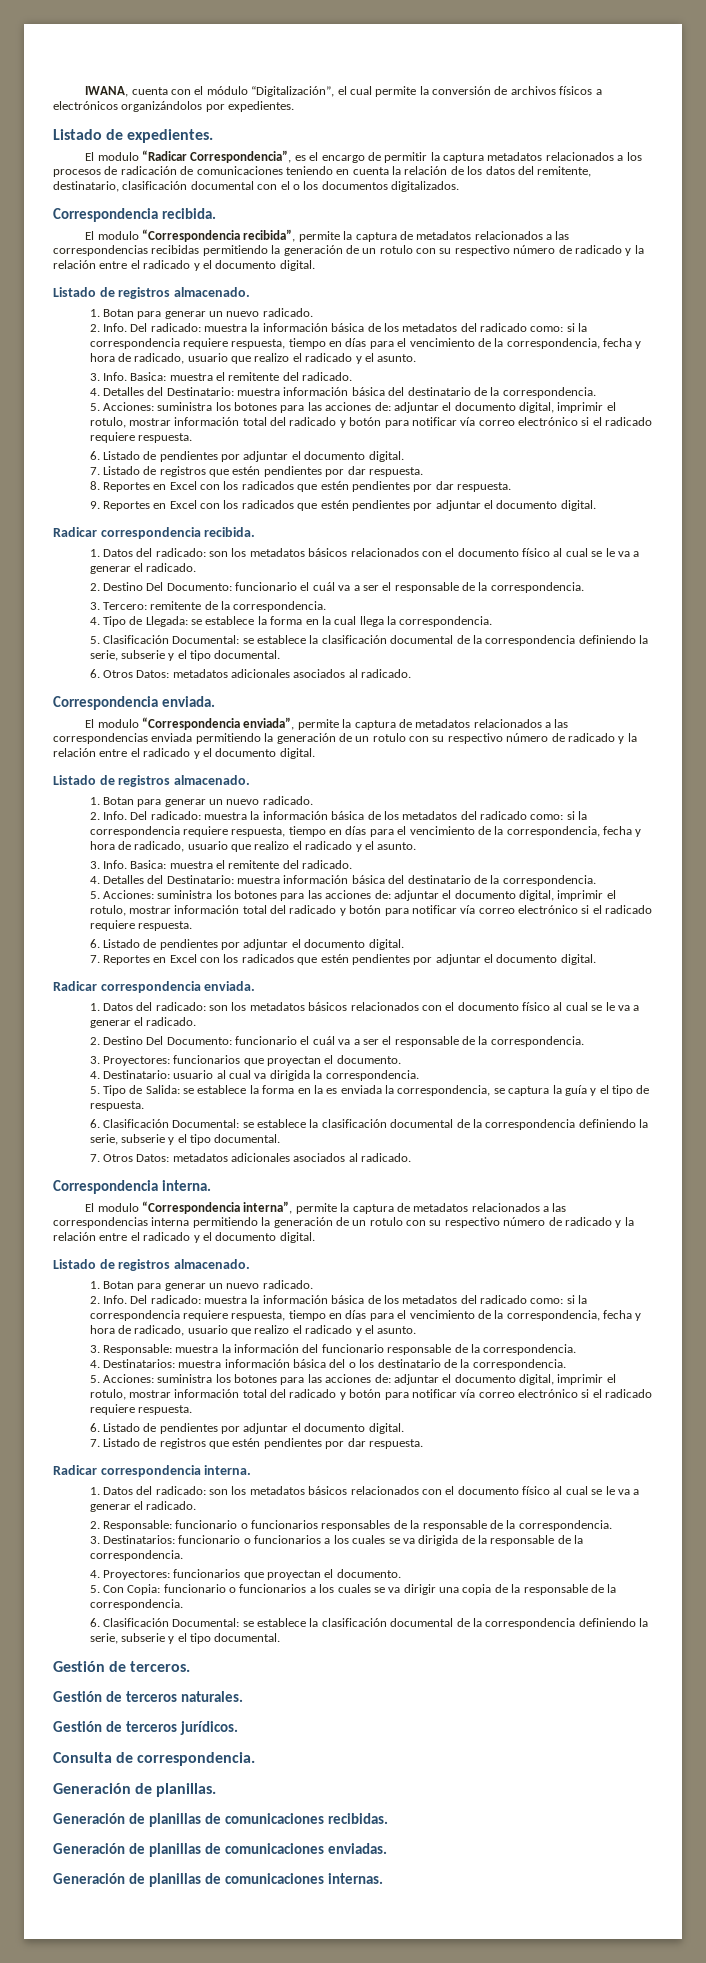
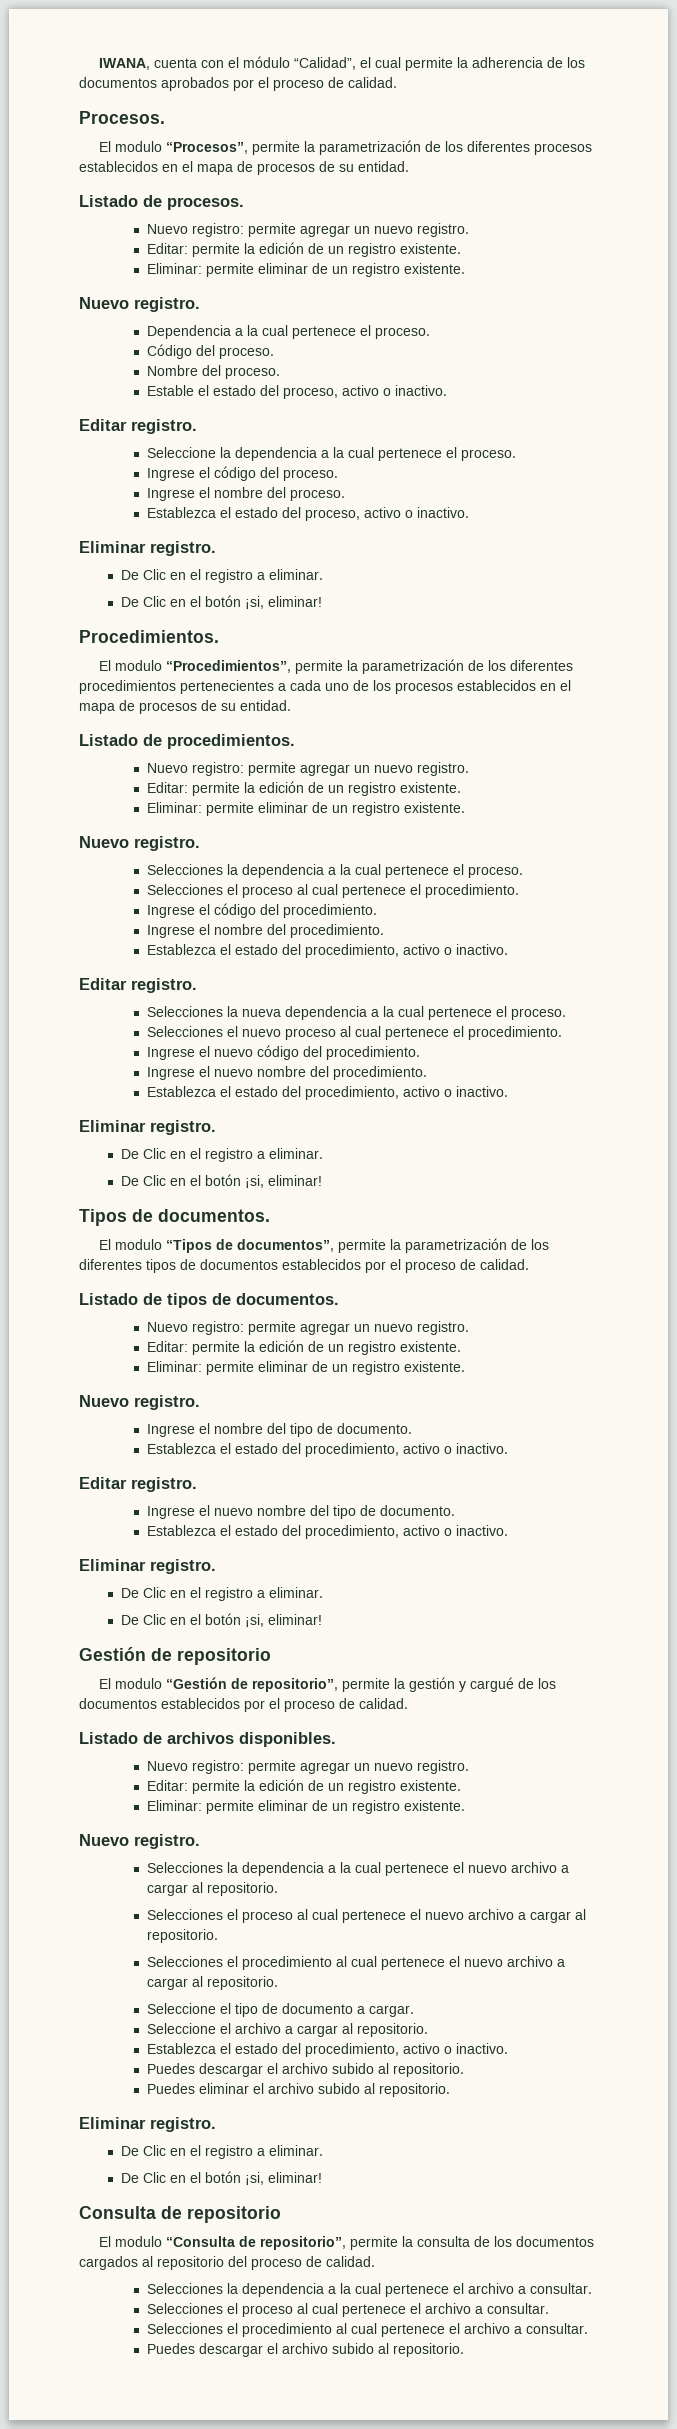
[251,86,335,97] “Digitalización”, -> [293,57,356,70] “Calidad”,
[432,86,602,95] [53,101,295,112] [53,129,214,143] [85,150,642,163] [53,166,592,177] [53,181,459,192] [53,208,216,222] [85,229,570,242] [53,245,644,256] [53,260,315,271] [53,287,250,299] [89,308,313,319] [89,323,588,332] [89,338,642,349] [89,353,417,364] [89,372,353,381] [89,387,596,398] [89,402,616,413] [89,417,653,428] [89,432,192,443] [89,451,404,462] [89,466,423,477] [89,481,512,492] [89,500,596,511] [53,527,256,539] [89,548,640,557] [89,563,197,574] [89,582,584,593] [89,601,327,612] [89,616,493,627] [89,635,649,646] [89,650,281,661] [89,669,412,678] [53,696,215,710] [85,717,569,730] [53,733,637,744] [53,748,315,759] [53,775,250,787] [89,796,313,807] [89,811,588,820] [89,826,642,837] [89,841,417,852] [89,860,353,869] [89,875,596,886] [89,890,616,901] [89,905,653,916] [89,920,192,931] [89,939,404,950] [89,954,596,965] [53,981,256,993] [89,1002,640,1011] [89,1017,197,1028] [89,1036,584,1047] [89,1055,401,1066] [89,1070,419,1081] [89,1085,650,1096] [89,1101,144,1111] [89,1119,649,1130] [89,1134,281,1145] [89,1153,412,1162] [53,1180,211,1194] [85,1201,567,1214] [53,1217,634,1228] [53,1232,315,1243] [53,1259,250,1271] [89,1280,313,1291] [89,1295,588,1304] [89,1310,642,1321] [89,1325,417,1336] [89,1344,577,1355] [89,1359,566,1370] [89,1374,616,1385] [89,1389,653,1400] [89,1404,192,1415] [89,1423,404,1434] [89,1438,423,1449] [53,1465,252,1477] [89,1486,640,1495] [89,1501,197,1512] [89,1520,612,1531] [89,1535,584,1546] [89,1550,183,1561] [89,1569,401,1580] [89,1584,617,1595] [89,1599,183,1610] [89,1618,649,1629] [89,1633,281,1644] [53,1661,191,1672] [53,1691,243,1702] [53,1721,238,1735] [53,1752,256,1766] [53,1783,217,1797] [53,1813,388,1827] [53,1843,387,1857] [53,1873,383,1887] conversión de archivos físicos a electrónicos organizándolos por expedientes. // Listado de expedientes. // El modulo “Radicar Correspondencia”, es el encargo de permitir la captura metadatos relacionados a los procesos de radicación de comunicaciones teniendo en cuenta la relación de los datos del remitente, destinatario, clasificación documental con el o los documentos digitalizados. // Correspondencia recibida. // El modulo “Correspondencia recibida”, permite la captura de metadatos relacionados a las correspondencias recibidas permitiendo la generación de un rotulo con su respectivo número de radicado y la relación entre el radicado y el documento digital. // Listado de registros almacenado. // 1. Botan para generar un nuevo radicado. // 2. Info. Del radicado: muestra la información básica de los metadatos del radicado como: si la correspondencia requiere respuesta, tiempo en días para el vencimiento de la correspondencia, fecha y hora de radicado, usuario que realizo el radicado y el asunto. // 3. Info. Basica: muestra el remitente del radicado. // 4. Detalles del Destinatario: muestra información básica del destinatario de la correspondencia. // 5. Acciones: suministra los botones para las acciones de: adjuntar el documento digital, imprimir el rotulo, mostrar información total del radicado y botón para notificar vía correo electrónico si el radicado requiere respuesta. // 6. Listado de pendientes por adjuntar el documento digital. // 7. Listado de registros que estén pendientes por dar respuesta. // 8. Reportes en Excel con los radicados que estén pendientes por dar respuesta. // 9. Reportes en Excel con los radicados que estén pendientes por adjuntar el documento digital. // Radicar correspondencia recibida. // 1. Datos del radicado: son los metadatos básicos relacionados con el documento físico al cual se le va a generar el radicado. // 2. Destino Del Documento: funcionario el cuál va a ser el responsable de la correspondencia. // 3. Tercero: remitente de la correspondencia. // 4. Tipo de Llegada: se establece la forma en la cual llega la correspondencia. // 5. Clasificación Documental: se establece la clasificación documental de la correspondencia definiendo la serie, subserie y el tipo documental. // 6. Otros Datos: metadatos adicionales asociados al radicado. // Correspondencia enviada. // El modulo “Correspondencia enviada”, permite la captura de metadatos relacionados a las correspondencias enviada permitiendo la generación de un rotulo con su respectivo número de radicado y la relación entre el radicado y el documento digital. // Listado de registros almacenado. // 1. Botan para generar un nuevo radicado. // 2. Info. Del radicado: muestra la información básica de los metadatos del radicado como: si la correspondencia requiere respuesta, tiempo en días para el vencimiento de la correspondencia, fecha y hora de radicado, usuario que realizo el radicado y el asunto. // 3. Info. Basica: muestra el remitente del radicado. // 4. Detalles del Destinatario: muestra información básica del destinatario de la correspondencia. // 5. Acciones: suministra los botones para las acciones de: adjuntar el documento digital, imprimir el rotulo, mostrar información total del radicado y botón para notificar vía correo electrónico si el radicado requiere respuesta. // 6. Listado de pendientes por adjuntar el documento digital. // 7. Reportes en Excel con los radicados que estén pendientes por adjuntar el documento digital. // Radicar correspondencia enviada. // 1. Datos del radicado: son los metadatos básicos relacionados con el documento físico al cual se le va a generar el radicado. // 2. Destino Del Documento: funcionario el cuál va a ser el responsable de la correspondencia. // 3. Proyectores: funcionarios que proyectan el documento. // 4. Destinatario: usuario al cual va dirigida la correspondencia. // 5. Tipo de Salida: se establece la forma en la es enviada la correspondencia, se captura la guía y el tipo de respuesta. // 6. Clasificación Documental: se establece la clasificación documental de la correspondencia definiendo la serie, subserie y el tipo documental. // 7. Otros Datos: metadatos adicionales asociados al radicado. // Correspondencia interna. // El modulo “Correspondencia interna”, permite la captura de metadatos relacionados a las correspondencias interna permitiendo la generación de un rotulo con su respectivo número de radicado y la relación entre el radicado y el documento digital. // Listado de registros almacenado. // 1. Botan para generar un nuevo radicado. // 2. Info. Del radicado: muestra la información básica de los metadatos del radicado como: si la correspondencia requiere respuesta, tiempo en días para el vencimiento de la correspondencia, fecha y hora de radicado, usuario que realizo el radicado y el asunto. // 3. Responsable: muestra la información del funcionario responsable de la correspondencia. // 4. Destinatarios: muestra información básica del o los destinatario de la correspondencia. // 5. Acciones: suministra los botones para las acciones de: adjuntar el documento digital, imprimir el rotulo, mostrar información total del radicado y botón para notificar vía correo electrónico si el radicado requiere respuesta. // 6. Listado de pendientes por adjuntar el documento digital. // 7. Listado de registros que estén pendientes por dar respuesta. // Radicar correspondencia interna. // 1. Datos del radicado: son los metadatos básicos relacionados con el documento físico al cual se le va a generar el radicado. // 2. Responsable: funcionario o funcionarios responsables de la responsable de la correspondencia. // 3. Destinatarios: funcionario o funcionarios a los cuales se va dirigida de la responsable de la correspondencia. // 4. Proyectores: funcionarios que proyectan el documento. // 5. Con Copia: funcionario o funcionarios a los cuales se va dirigir una copia de la responsable de la correspondencia. // 6. Clasificación Documental: se establece la clasificación documental de la correspondencia definiendo la serie, subserie y el tipo documental. // Gestión de terceros. // Gestión de terceros naturales. // Gestión de terceros jurídicos. // Consulta de correspondencia. // Generación de planillas. // Generación de planillas de comunicaciones recibidas. // Generación de planillas de comunicaciones enviadas. // Generación de planillas de comunicaciones internas. -> [471,57,585,68] [79,77,397,91] [79,111,165,124] [98,140,592,155] [79,161,409,175] [79,195,244,210] [146,223,469,237] [146,242,461,257] [146,263,465,277] [79,297,200,312] [146,325,430,339] [146,344,274,359] [146,365,280,379] [146,385,447,399] [79,419,197,434] [146,447,516,461] [146,466,338,481] [146,487,345,501] [146,507,469,521] [79,541,216,556] [120,569,323,583] [120,595,322,609] [79,630,219,643] [98,659,573,674] [79,680,571,694] [79,700,291,714] [79,734,295,749] [146,762,469,776] [146,781,461,796] [146,802,465,816] [79,836,200,851] [146,864,523,878] [146,884,519,898] [146,903,377,918] [146,924,384,938] [146,944,508,958] [79,978,197,993] [146,1006,566,1020] [146,1026,562,1040] [146,1045,420,1060] [146,1066,427,1080] [146,1086,508,1100] [79,1120,216,1135] [120,1148,323,1162] [120,1174,322,1188] [79,1209,270,1226] [98,1238,549,1253] [79,1259,529,1273] [79,1293,339,1308] [146,1321,469,1335] [146,1340,461,1355] [146,1361,465,1375] [79,1395,200,1410] [146,1423,412,1437] [146,1443,508,1457] [79,1477,197,1492] [146,1505,455,1519] [146,1525,508,1539] [79,1559,216,1574] [120,1587,323,1601] [120,1613,322,1627] [79,1647,271,1665] [98,1677,556,1692] [79,1698,408,1712] [79,1732,336,1747] [146,1760,469,1774] [146,1779,461,1794] [146,1800,465,1814] [79,1834,200,1849] [146,1862,569,1876] [146,1882,278,1896] [146,1909,586,1923] [146,1929,218,1943] [146,1956,565,1970] [146,1976,278,1990] [146,2003,414,2017] [146,2023,428,2037] [146,2043,508,2057] [146,2063,464,2077] [146,2083,450,2097] [79,2117,216,2132] [120,2145,323,2159] [120,2171,322,2185] [79,2206,281,2223] [98,2236,594,2250] [79,2256,375,2270] [146,2283,592,2297] [146,2303,549,2317] [146,2323,588,2337] [146,2343,464,2357] adherencia de los documentos aprobados por el proceso de calidad. // Procesos. // El modulo “Procesos”, permite la parametrización de los diferentes procesos establecidos en el mapa de procesos de su entidad. // Listado de procesos. // Nuevo registro: permite agregar un nuevo registro. // Editar: permite la edición de un registro existente. // Eliminar: permite eliminar de un registro existente. // Nuevo registro. // Dependencia a la cual pertenece el proceso. // Código del proceso. // Nombre del proceso. // Estable el estado del proceso, activo o inactivo. // Editar registro. // Seleccione la dependencia a la cual pertenece el proceso. // Ingrese el código del proceso. // Ingrese el nombre del proceso. // Establezca el estado del proceso, activo o inactivo. // Eliminar registro. // De Clic en el registro a eliminar. // De Clic en el botón ¡si, eliminar! // Procedimientos. // El modulo “Procedimientos”, permite la parametrización de los diferentes procedimientos pertenecientes a cada uno de los procesos establecidos en el mapa de procesos de su entidad. // Listado de procedimientos. // Nuevo registro: permite agregar un nuevo registro. // Editar: permite la edición de un registro existente. // Eliminar: permite eliminar de un registro existente. // Nuevo registro. // Selecciones la dependencia a la cual pertenece el proceso. // Selecciones el proceso al cual pertenece el procedimiento. // Ingrese el código del procedimiento. // Ingrese el nombre del procedimiento. // Establezca el estado del procedimiento, activo o inactivo. // Editar registro. // Selecciones la nueva dependencia a la cual pertenece el proceso. // Selecciones el nuevo proceso al cual pertenece el procedimiento. // Ingrese el nuevo código del procedimiento. // Ingrese el nuevo nombre del procedimiento. // Establezca el estado del procedimiento, activo o inactivo. // Eliminar registro. // De Clic en el registro a eliminar. // De Clic en el botón ¡si, eliminar! // Tipos de documentos. // El modulo “Tipos de documentos”, permite la parametrización de los diferentes tipos de documentos establecidos por el proceso de calidad. // Listado de tipos de documentos. // Nuevo registro: permite agregar un nuevo registro. // Editar: permite la edición de un registro existente. // Eliminar: permite eliminar de un registro existente. // Nuevo registro. // Ingrese el nombre del tipo de documento. // Establezca el estado del procedimiento, activo o inactivo. // Editar registro. // Ingrese el nuevo nombre del tipo de documento. // Establezca el estado del procedimiento, activo o inactivo. // Eliminar registro. // De Clic en el registro a eliminar. // De Clic en el botón ¡si, eliminar! // Gestión de repositorio // El modulo “Gestión de repositorio”, permite la gestión y cargué de los documentos establecidos por el proceso de calidad. // Listado de archivos disponibles. // Nuevo registro: permite agregar un nuevo registro. // Editar: permite la edición de un registro existente. // Eliminar: permite eliminar de un registro existente. // Nuevo registro. // Selecciones la dependencia a la cual pertenece el nuevo archivo a cargar al repositorio. // Selecciones el proceso al cual pertenece el nuevo archivo a cargar al repositorio. // Selecciones el procedimiento al cual pertenece el nuevo archivo a cargar al repositorio. // Seleccione el tipo de documento a cargar. // Seleccione el archivo a cargar al repositorio. // Establezca el estado del procedimiento, activo o inactivo. // Puedes descargar el archivo subido al repositorio. // Puedes eliminar el archivo subido al repositorio. // Eliminar registro. // De Clic en el registro a eliminar. // De Clic en el botón ¡si, eliminar! // Consulta de repositorio // El modulo “Consulta de repositorio”, permite la consulta de los documentos cargados al repositorio del proceso de calidad. // Selecciones la dependencia a la cual pertenece el archivo a consultar. // Selecciones el proceso al cual pertenece el archivo a consultar. // Selecciones el procedimiento al cual pertenece el archivo a consultar. // Puedes descargar el archivo subido al repositorio.

